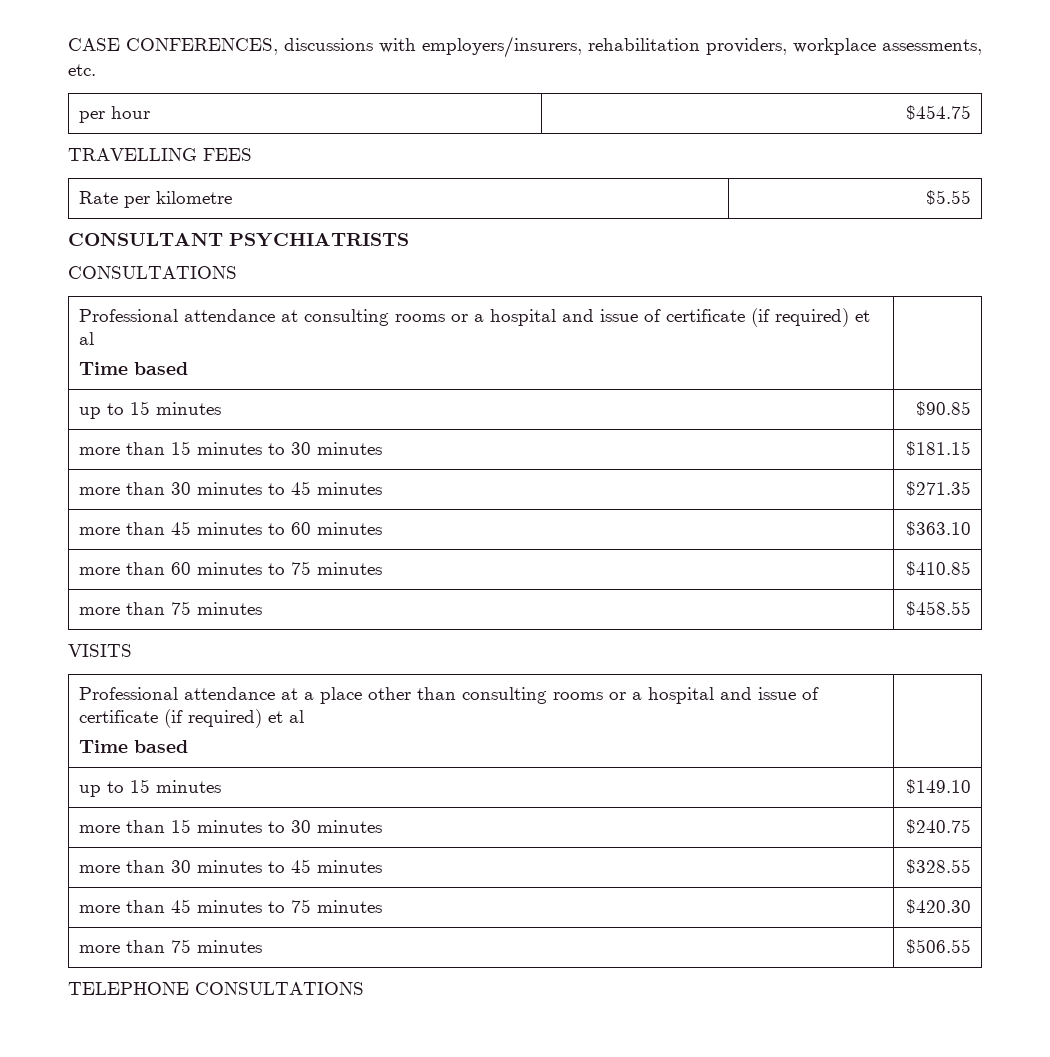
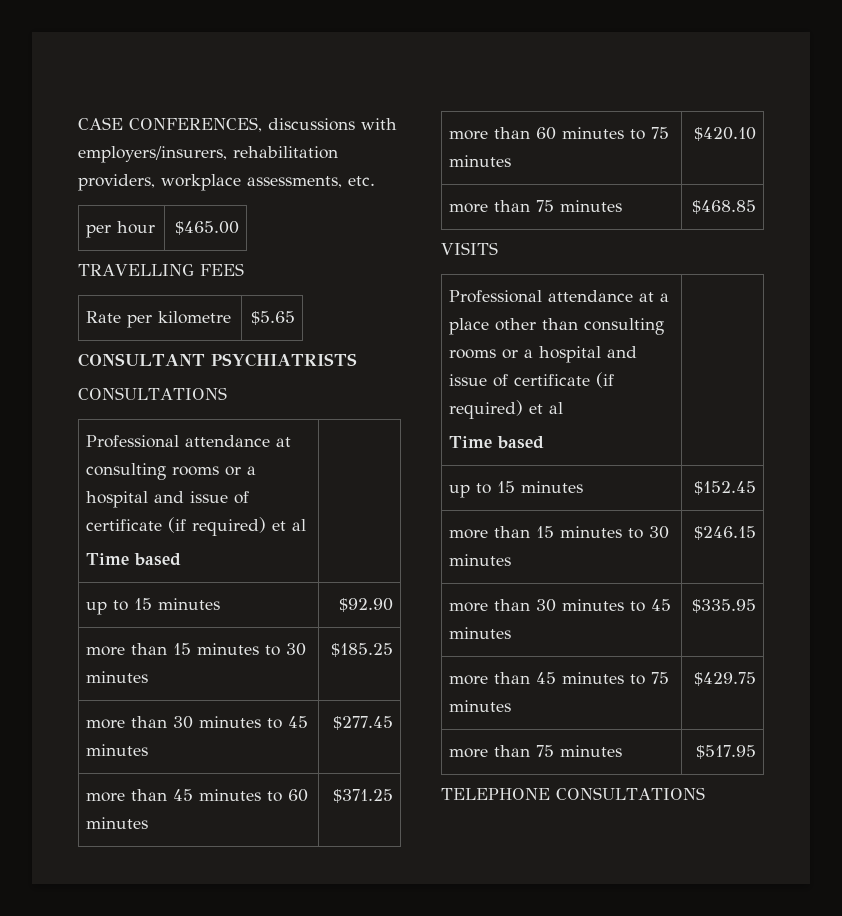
[906,105,972,120] $454.75 -> [174,221,239,235] $465.00
[926,190,972,205] $5.55 -> [250,311,295,325] $5.65
[916,401,972,416] [78,441,382,455] [906,441,972,456] [78,481,382,495] [906,481,972,496] $90.85 // more than 15 minutes to 30 minutes | $181.15 // more than 30 minutes to 45 minutes | $271.35 -> [338,598,393,612] [86,643,307,656] [86,671,149,683] [330,643,393,657] [86,716,309,729] [86,744,149,756] [332,716,393,730] $92.90 // more than 15 minutes to 30 minutes | $185.25 // more than 30 minutes to 45 minutes | $277.45
[906,521,972,536] $363.10 -> [332,789,393,803] $371.25
[906,561,972,576] [78,601,262,615] [906,601,972,616] $410.85 // more than 75 minutes | $458.55 -> [693,127,756,141] [449,200,623,213] [691,200,756,214] $420.10 // more than 75 minutes | $468.85
[906,779,972,794] [78,819,382,833] [906,819,972,834] [78,859,382,873] [906,859,972,874] $149.10 // more than 15 minutes to 30 minutes | $240.75 // more than 30 minutes to 45 minutes | $328.55 -> [693,481,756,495] [449,526,670,539] [449,554,512,566] [693,526,756,540] [449,599,672,612] [449,627,512,639] [691,599,756,613] $152.45 // more than 15 minutes to 30 minutes | $246.15 // more than 30 minutes to 45 minutes | $335.95
[906,899,972,914] [78,939,262,953] [906,939,972,954] $420.30 // more than 75 minutes | $506.55 -> [693,672,756,686] [449,745,623,758] [695,745,756,759] $429.75 // more than 75 minutes | $517.95

